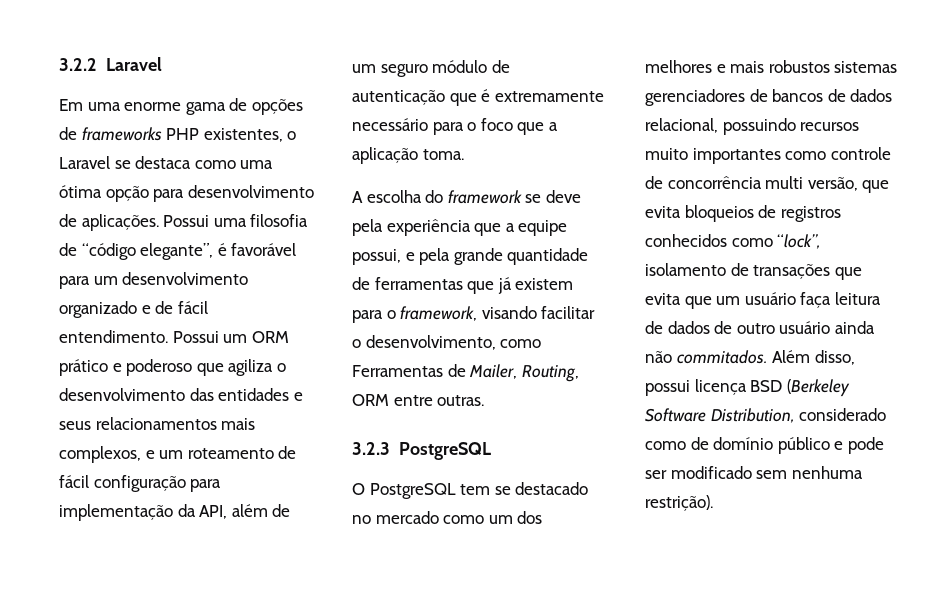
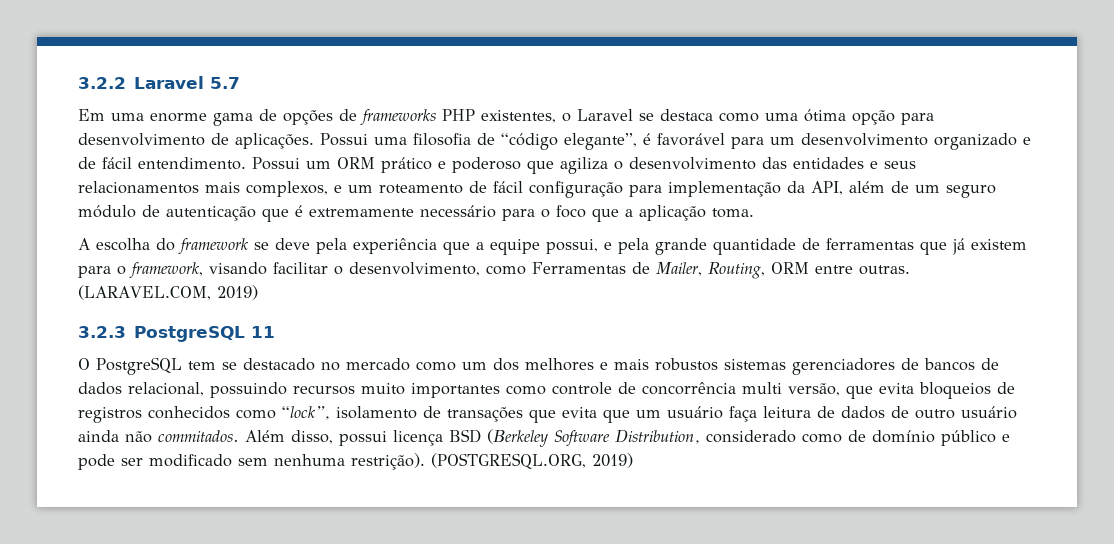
(162, 64) none -> [210,77,241,89] 5.7
(485, 400) none -> [78,285,258,300] (LARAVEL.COM, 2019)
(491, 451) none -> [251,326,276,338] 11
(713, 503) none -> [431,453,633,469] (POSTGRESQL.ORG, 2019)

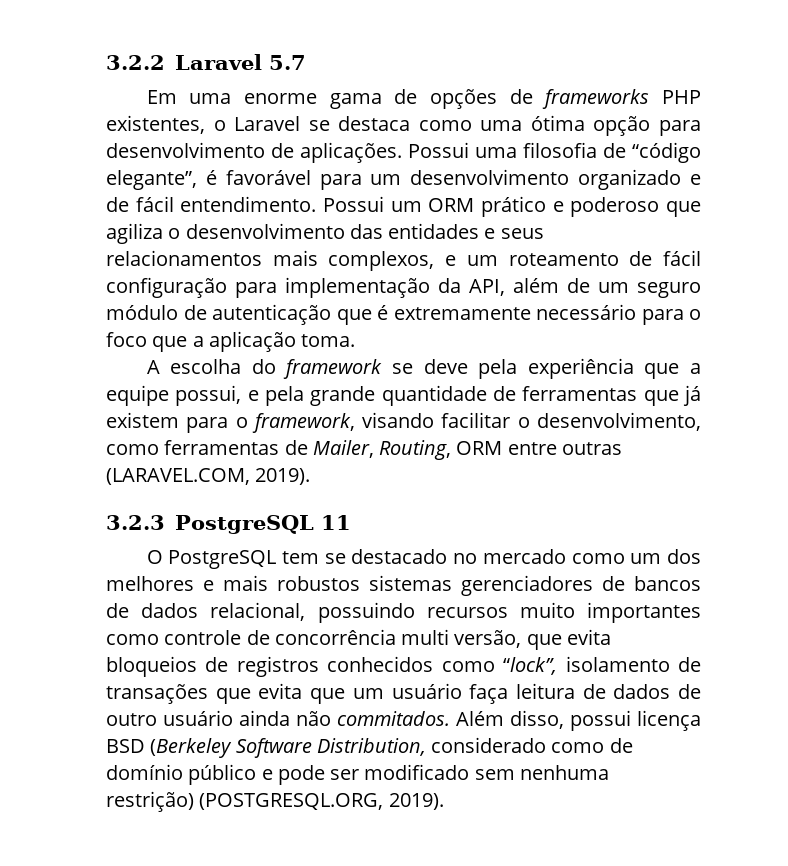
[532,262,626,274] Ferramentas -> [164,440,280,455] ferramentas
[859,265,910,275] [78,285,258,300] outras. (LARAVEL.COM, 2019) -> [561,442,622,455] [106,468,311,485] outras (LARAVEL.COM, 2019).
[351,453,633,470] restrição). (POSTGRESQL.ORG, 2019) -> [106,791,444,812] restrição) (POSTGRESQL.ORG, 2019).

